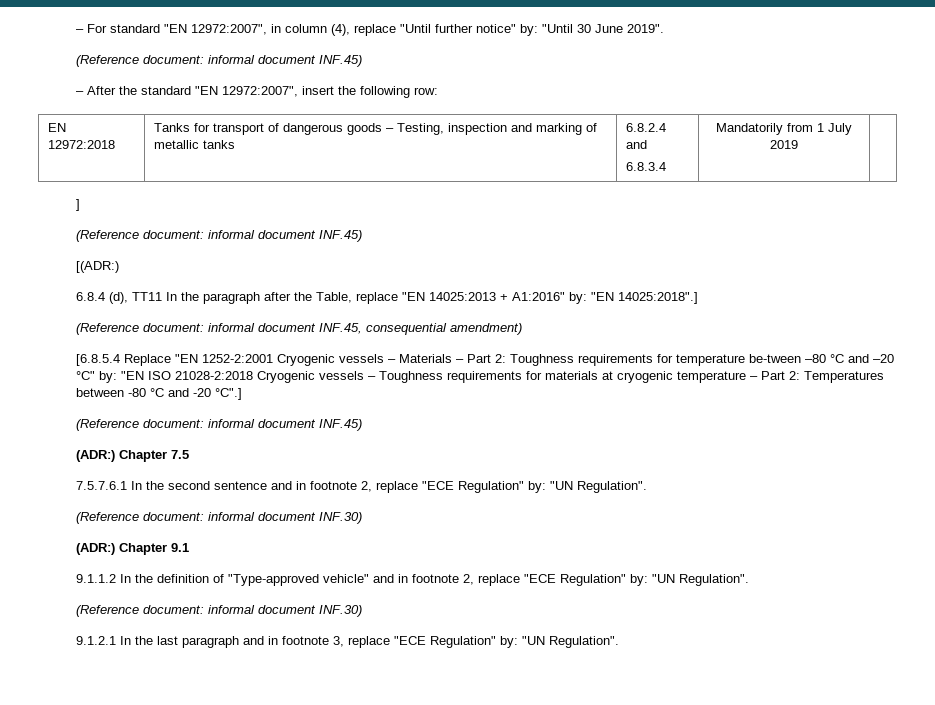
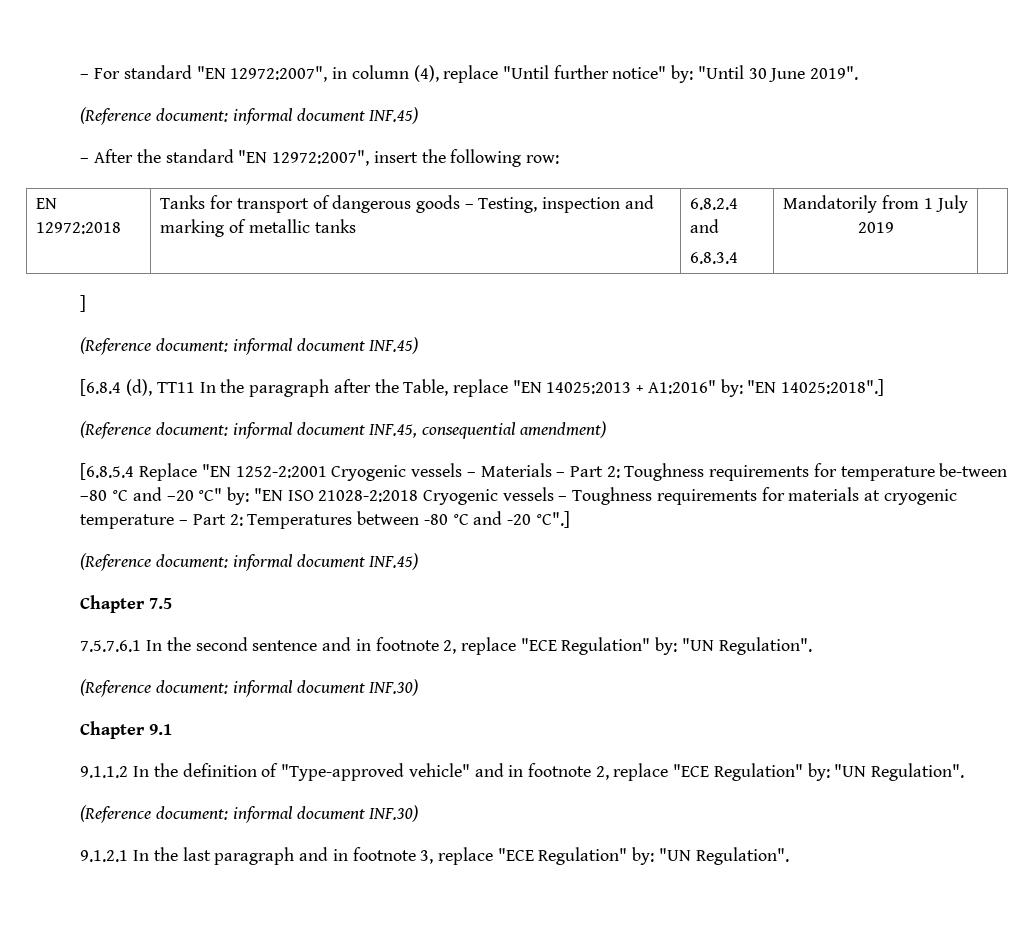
[76,261,120,273] [76,292,106,301] [(ADR:) // 6.8.4 -> [80,379,122,396] [6.8.4
[76,450,116,462] (ADR:) -> (419, 561) none
[76,543,116,555] (ADR:) -> (419, 687) none

